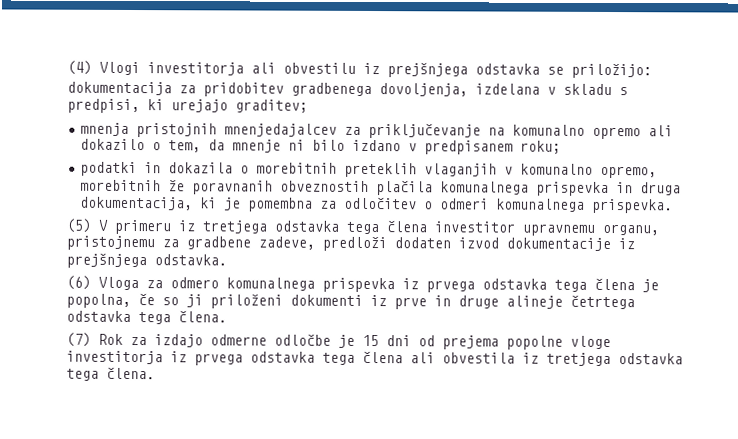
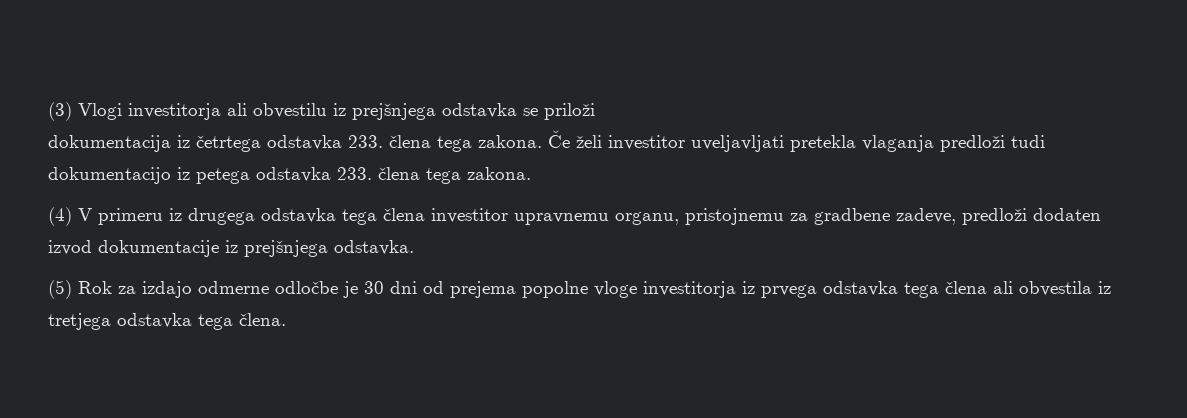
[67,60,92,75] (4) -> [48,102,72,121] (3)
[571,63,652,79] priložijo: -> [544,103,595,120] priloži
[179,82,628,97] [67,98,308,114] [80,122,674,140] [80,138,562,155] [80,161,658,179] [80,179,682,197] [80,196,674,214] [66,218,92,233] za pridobitev gradbenega dovoljenja, izdelana v skladu s predpisi, ki urejajo graditev; // mnenja pristojnih mnenjedajalcev za priključevanje na komunalno opremo ali dokazilo o tem, da mnenje ni bilo izdano v predpisanem roku; // podatki in dokazila o morebitnih preteklih vlaganjih v komunalno opremo, morebitnih že poravnanih obveznostih plačila komunalnega prispevka in druga dokumentacija, ki je pomembna za odločitev o odmeri komunalnega prispevka. // (5) -> [177,130,1045,152] [48,167,531,184] [48,207,72,226] iz četrtega odstavka 233. člena tega zakona. Če želi investitor uveljavljati pretekla vlaganja predloži tudi dokumentacijo iz petega odstavka 233. člena tega zakona. // (4)
[202,220,267,234] tretjega -> [188,208,255,225] drugega
[66,275,659,293] [66,293,635,310] [66,310,227,325] [66,332,91,347] (6) Vloga za odmero komunalnega prispevka iz prvega odstavka tega člena je popolna, če so ji priloženi dokumenti iz prve in druge alineje četrtega odstavka tega člena. // (7) -> [48,280,72,299] (5)
[362,334,379,347] 15 -> [364,281,384,294] 30

